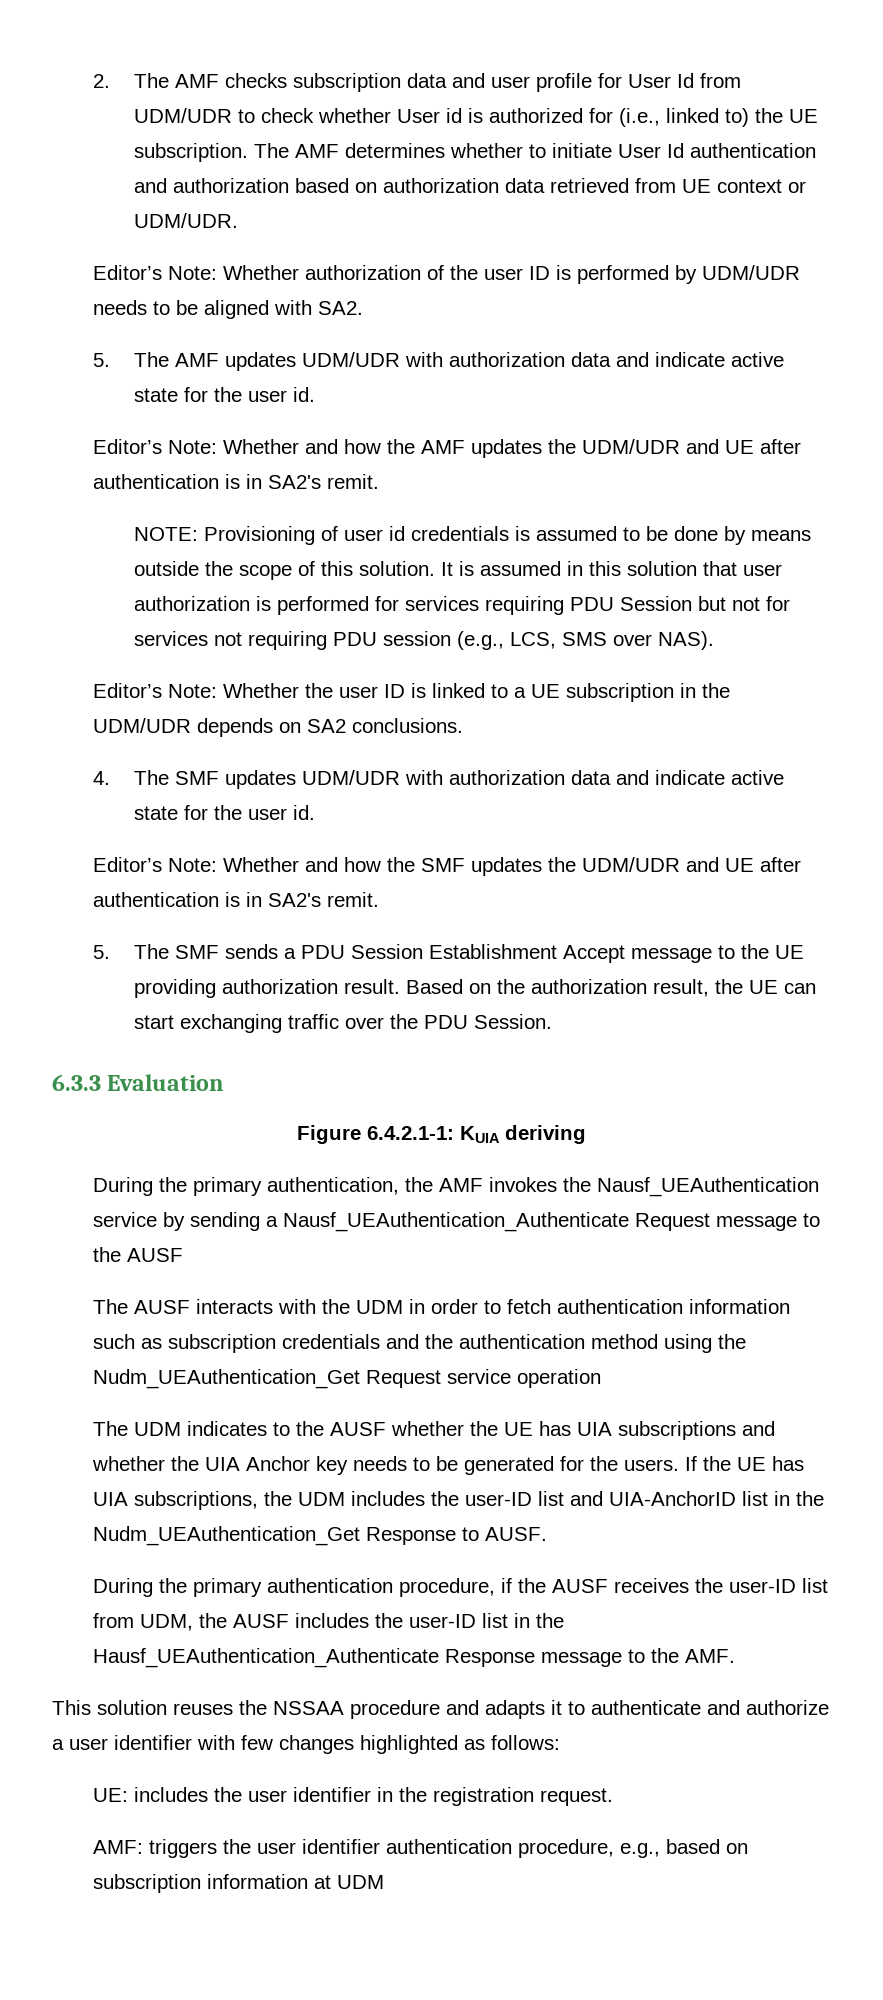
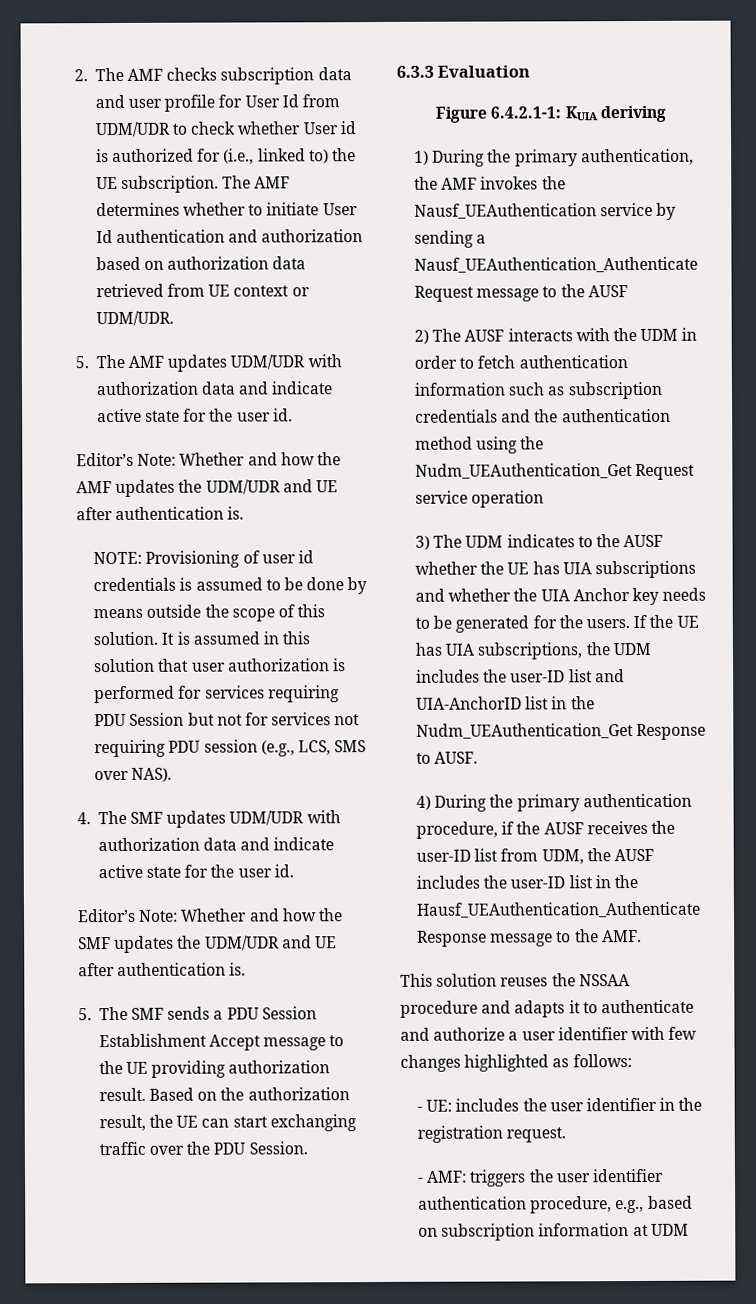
[92,265,800,284] [92,300,363,319] // Editor’s Note: Whether authorization of the user ID is performed by UDM/UDR needs to be aligned with SA2. -> (174, 318) none
[224,474,379,489] is in SA2's remit. -> [227,506,245,520] is.
[92,683,730,702] [92,718,463,737] // Editor’s Note: Whether the user ID is linked to a UE subscription in the UDM/UDR depends on SA2 conclusions. -> (173, 774) none
[224,892,379,907] is in SA2's remit. -> [229,962,247,976] is.
(586, 1134) none -> [414,150,430,165] 1)
(183, 1255) none -> [414,329,430,344] 2)
(601, 1378) none -> [415,535,431,550] 3)
(547, 1534) none -> [416,795,432,810] 4)
(560, 1742) none -> [417,1106,424,1112] -
(613, 1797) none -> [418,1177,425,1183] -

